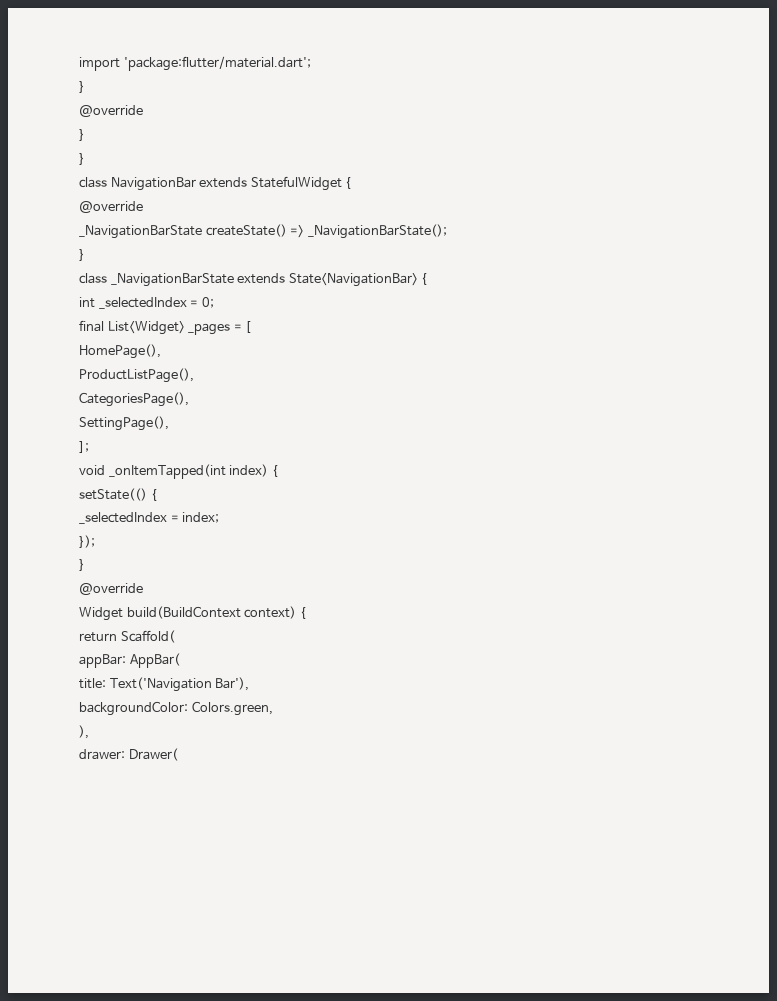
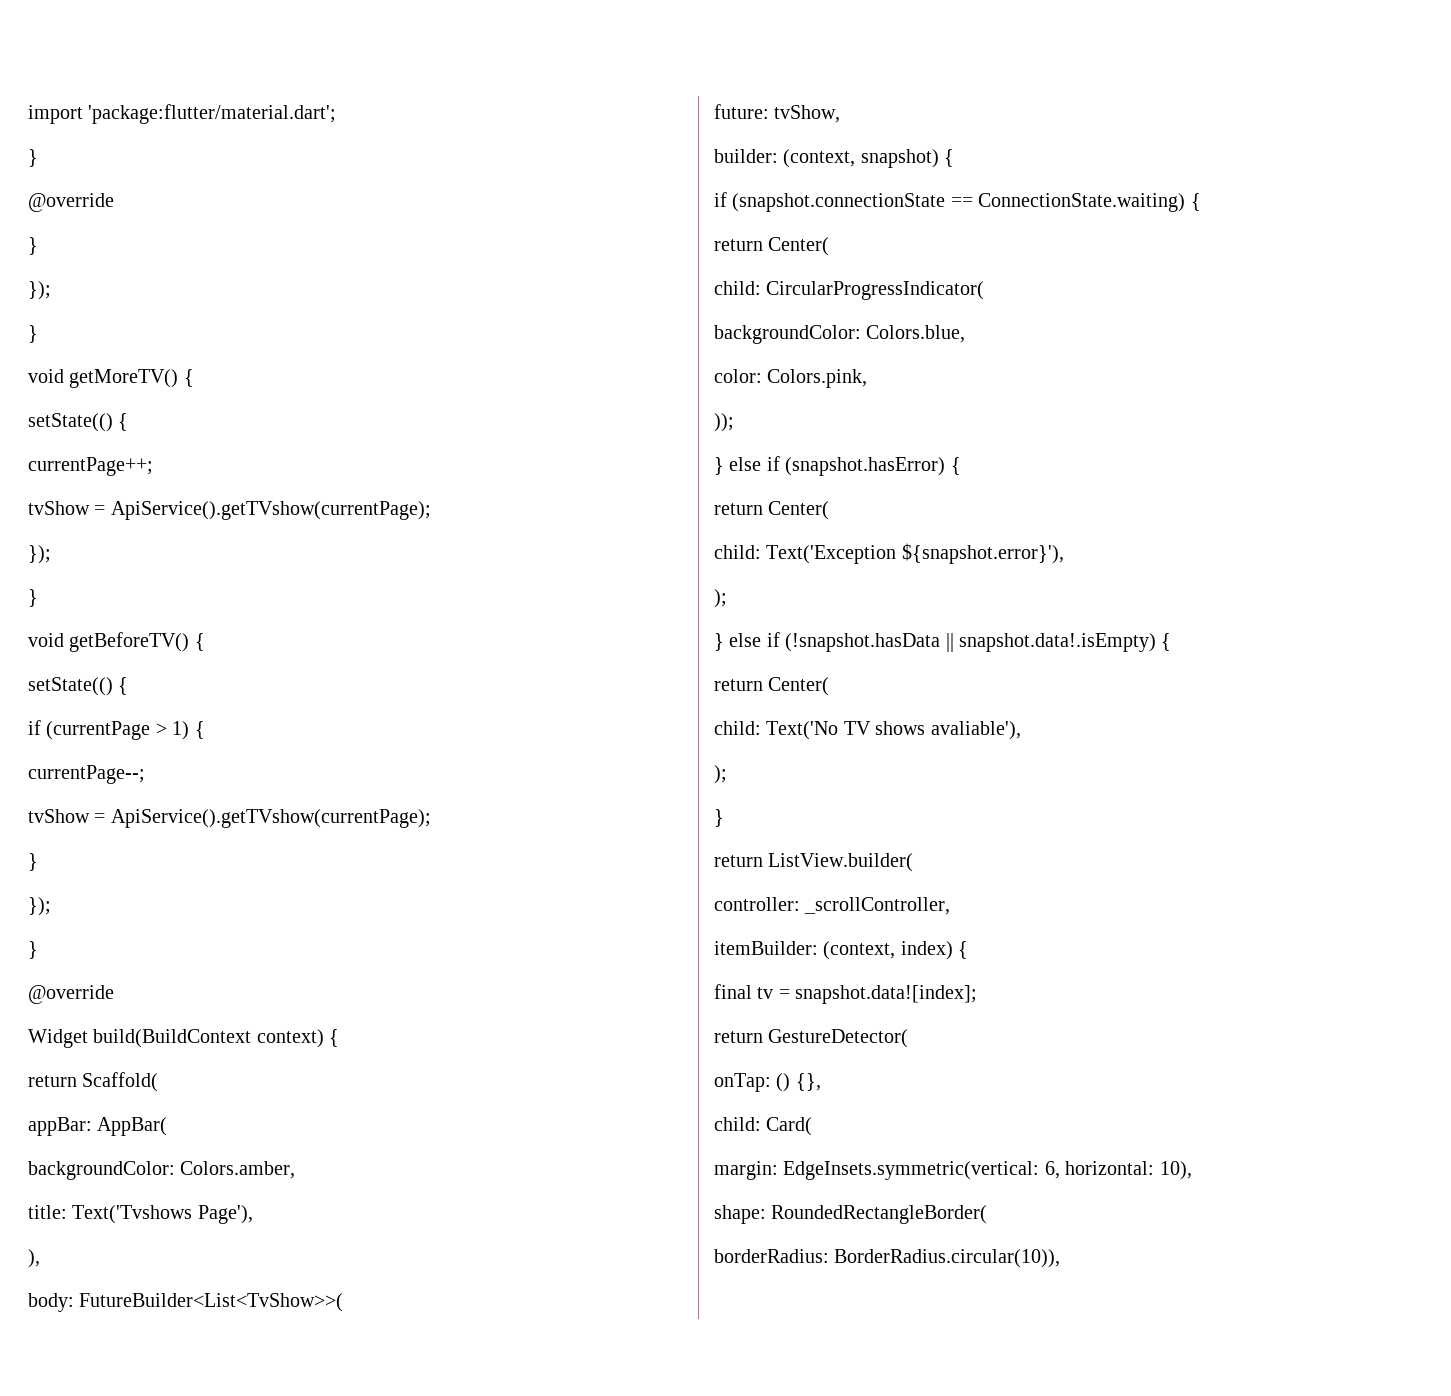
[79,153,85,165] [79,176,352,191] [79,201,143,213] [79,224,447,239] [79,249,85,261] [79,273,428,287] [79,297,214,309] [79,320,252,335] [79,344,161,359] [79,368,194,383] [79,392,189,407] [79,416,169,431] [79,441,89,453] [79,464,278,479] [79,488,157,501] [79,512,220,524] } // class NavigationBar extends StatefulWidget { // @override // _NavigationBarState createState() => _NavigationBarState(); // } // class _NavigationBarState extends State<NavigationBar> { // int _selectedIndex = 0; // final List<Widget> _pages = [ // HomePage(), // ProductListPage(), // CategoriesPage(), // SettingPage(), // ]; // void _onItemTapped(int index) { // setState(() { // _selectedIndex = index; -> [28,281,51,300] [28,325,38,343] [28,369,194,388] [28,413,129,432] [28,457,153,476] [28,501,431,520] [28,545,51,564] [28,589,38,607] [28,632,205,652] [28,677,129,696] [28,720,205,740] [28,765,145,784] [28,809,431,828] [28,853,38,871] }); // } // void getMoreTV() { // setState(() { // currentPage++; // tvShow = ApiService().getTVshow(currentPage); // }); // } // void getBeforeTV() { // setState(() { // if (currentPage > 1) { // currentPage--; // tvShow = ApiService().getTVshow(currentPage); // }
(180, 660) none -> [28,1161,296,1180] // backgroundColor: Colors.amber,
[109,677,250,692] [79,701,273,716] [79,725,89,739] [79,748,178,761] Text('Navigation Bar'), // backgroundColor: Colors.green, // ), // drawer: Drawer( -> [72,1205,253,1224] [28,1249,40,1268] [28,1293,344,1312] [714,104,841,123] [714,149,955,168] [714,192,1201,212] [714,237,830,256] [714,281,985,300] [714,325,966,344] [714,369,868,388] [714,413,734,432] [714,456,961,476] [714,501,830,520] [714,543,1064,564] [714,589,727,608] [714,632,1172,652] [714,677,830,696] [714,721,1021,740] [714,765,727,784] [714,809,724,827] [714,853,914,872] [714,897,951,915] [714,941,969,960] [714,984,978,1004] [714,1029,909,1048] [714,1073,821,1092] [714,1117,813,1136] [714,1161,1192,1180] [714,1205,988,1224] [714,1249,1061,1268] Text('Tvshows Page'), // ), // body: FutureBuilder<List<TvShow>>( // future: tvShow, // builder: (context, snapshot) { // if (snapshot.connectionState == ConnectionState.waiting) { // return Center( // child: CircularProgressIndicator( // backgroundColor: Colors.blue, // color: Colors.pink, // )); // } else if (snapshot.hasError) { // return Center( // child: Text('Exception ${snapshot.error}'), // ); // } else if (!snapshot.hasData || snapshot.data!.isEmpty) { // return Center( // child: Text('No TV shows avaliable'), // ); // } // return ListView.builder( // controller: _scrollController, // itemBuilder: (context, index) { // final tv = snapshot.data![index]; // return GestureDetector( // onTap: () {}, // child: Card( // margin: EdgeInsets.symmetric(vertical: 6, horizontal: 10), // shape: RoundedRectangleBorder( // borderRadius: BorderRadius.circular(10)),

